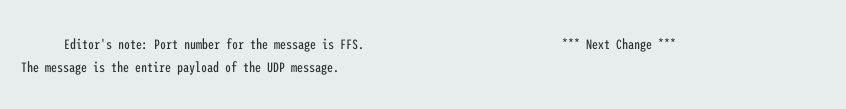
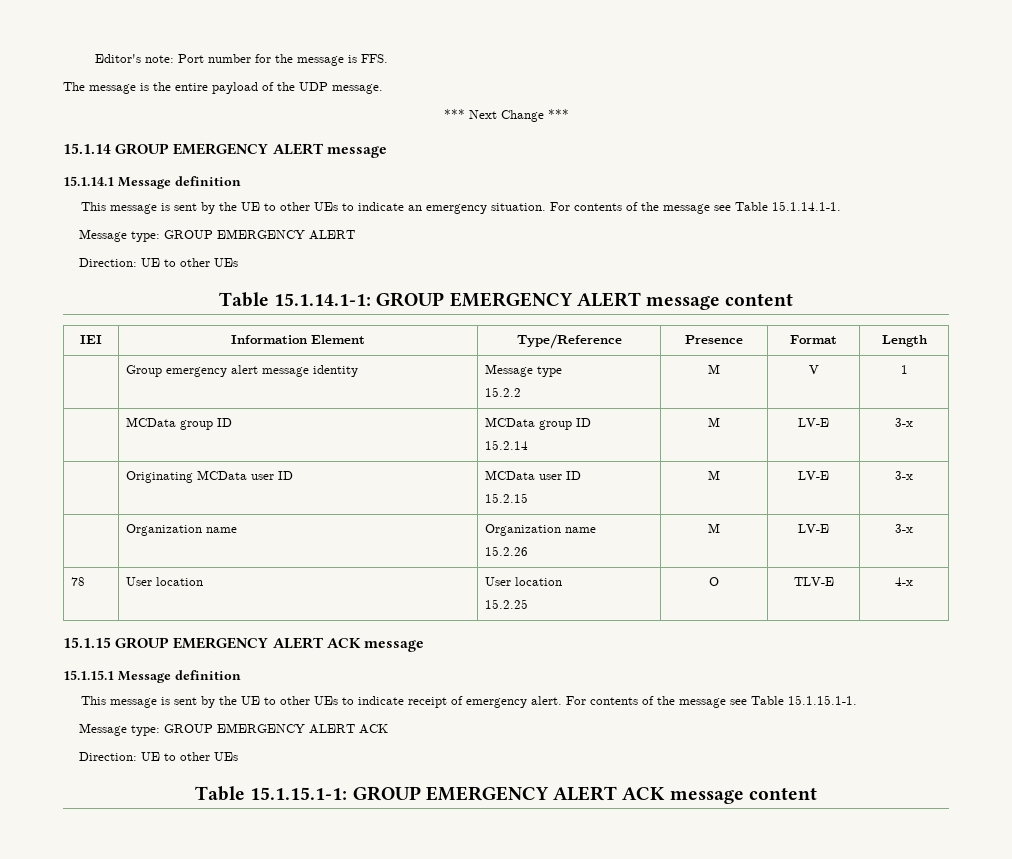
(676, 43) none -> [63,143,387,158] [63,176,241,189] [81,201,842,214] [79,229,356,242] [79,258,239,267] [218,292,794,310] [80,335,102,344] [231,335,365,344] [516,334,622,349] [685,335,743,344] [790,335,837,344] [881,335,927,347] [126,365,359,377] [485,364,563,377] [485,387,522,397] [708,364,720,374] [808,365,819,374] [900,365,908,374] [126,417,233,430] [485,417,592,430] [485,440,529,450] [708,417,720,427] [798,418,829,427] [895,418,913,427] [126,470,294,483] [485,470,582,480] [485,493,529,503] [708,470,720,480] [798,471,829,480] [895,471,913,480] [126,524,238,536] [485,524,597,536] [485,546,529,556] [708,523,720,533] [798,524,829,533] [895,524,913,533] [71,577,86,586] [126,577,204,586] [485,577,563,586] [485,599,529,609] [709,577,719,586] [793,577,834,586] [895,577,913,586] [63,637,424,652] [63,670,241,683] [81,695,858,708] [79,723,389,736] [79,752,239,761] [195,786,817,804] // 15.1.14 GROUP EMERGENCY ALERT message // 15.1.14.1 Message definition // This message is sent by the UE to other UEs to indicate an emergency situation. For contents of the message see Table 15.1.14.1-1. // Message type: GROUP EMERGENCY ALERT // Direction: UE to other UEs // Table 15.1.14.1-1: GROUP EMERGENCY ALERT message content // IEI | Information Element | Type/Reference | Presence | Format | Length // | Group emergency alert message identity | Message type // 15.2.2 | M | V | 1 // | MCData group ID | MCData group ID // 15.2.14 | M | LV-E | 3-x // | Originating MCData user ID | MCData user ID // 15.2.15 | M | LV-E | 3-x // | Organization name | Organization name // 15.2.26 | M | LV-E | 3-x // 78 | User location | User location // 15.2.25 | O | TLV-E | 4-x // 15.1.15 GROUP EMERGENCY ALERT ACK message // 15.1.15.1 Message definition // This message is sent by the UE to other UEs to indicate receipt of emergency alert. For contents of the message see Table 15.1.15.1-1. // Message type: GROUP EMERGENCY ALERT ACK // Direction: UE to other UEs // Table 15.1.15.1-1: GROUP EMERGENCY ALERT ACK message content

